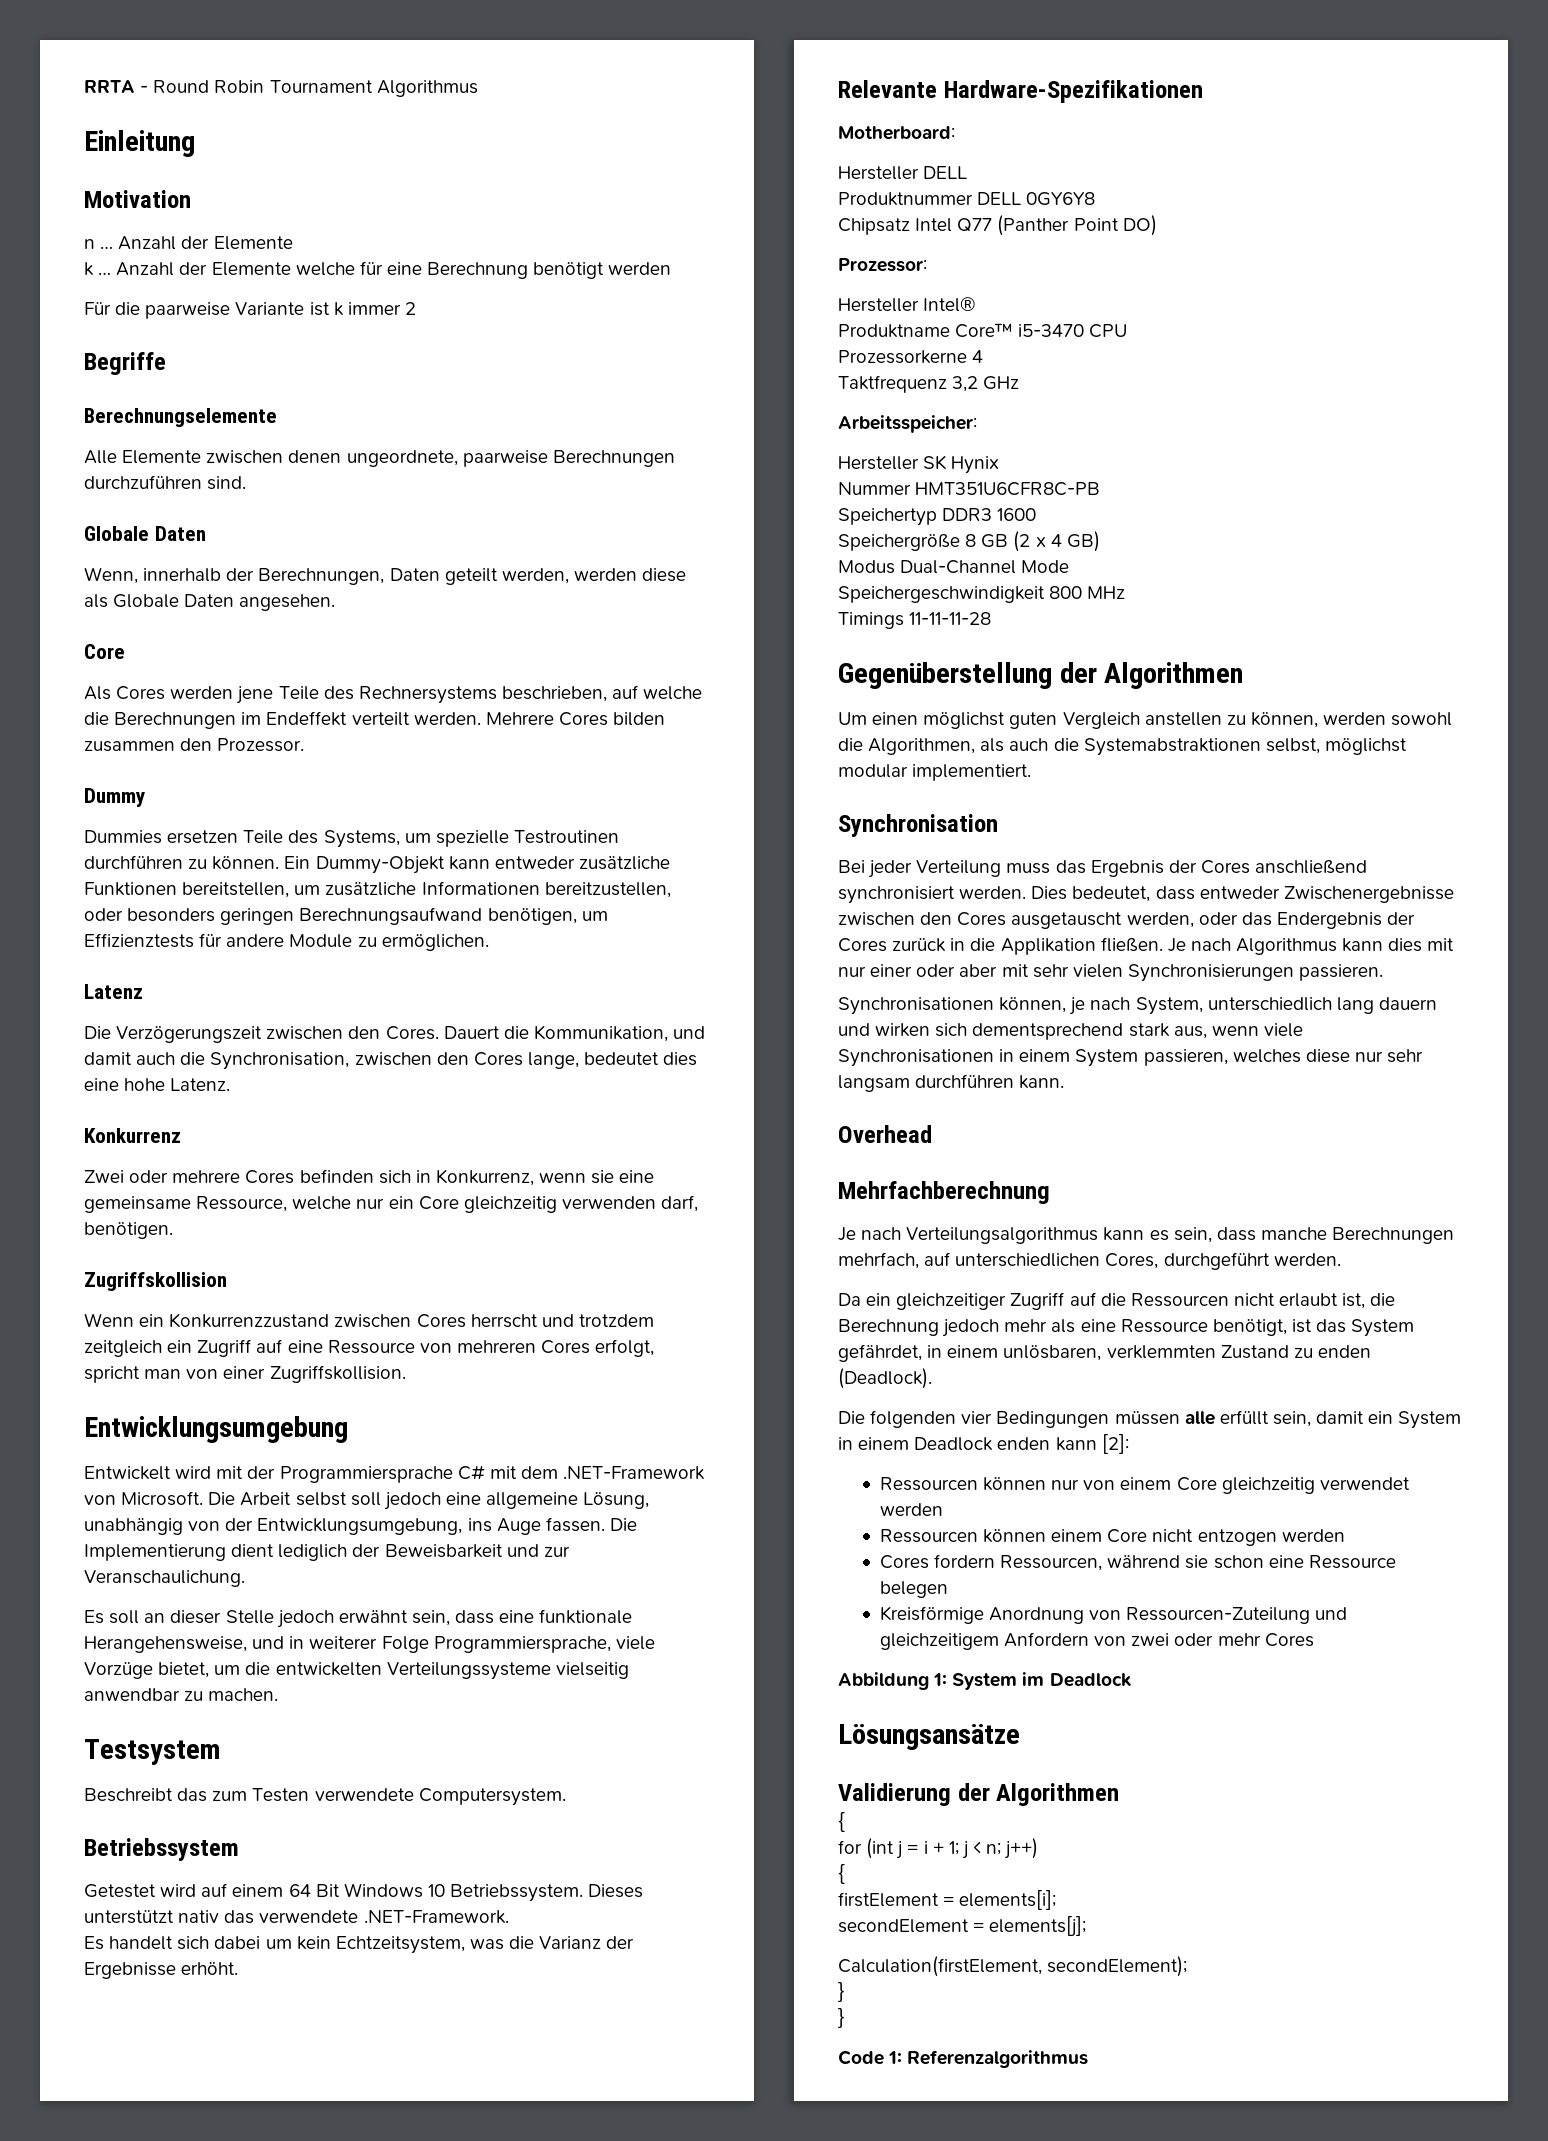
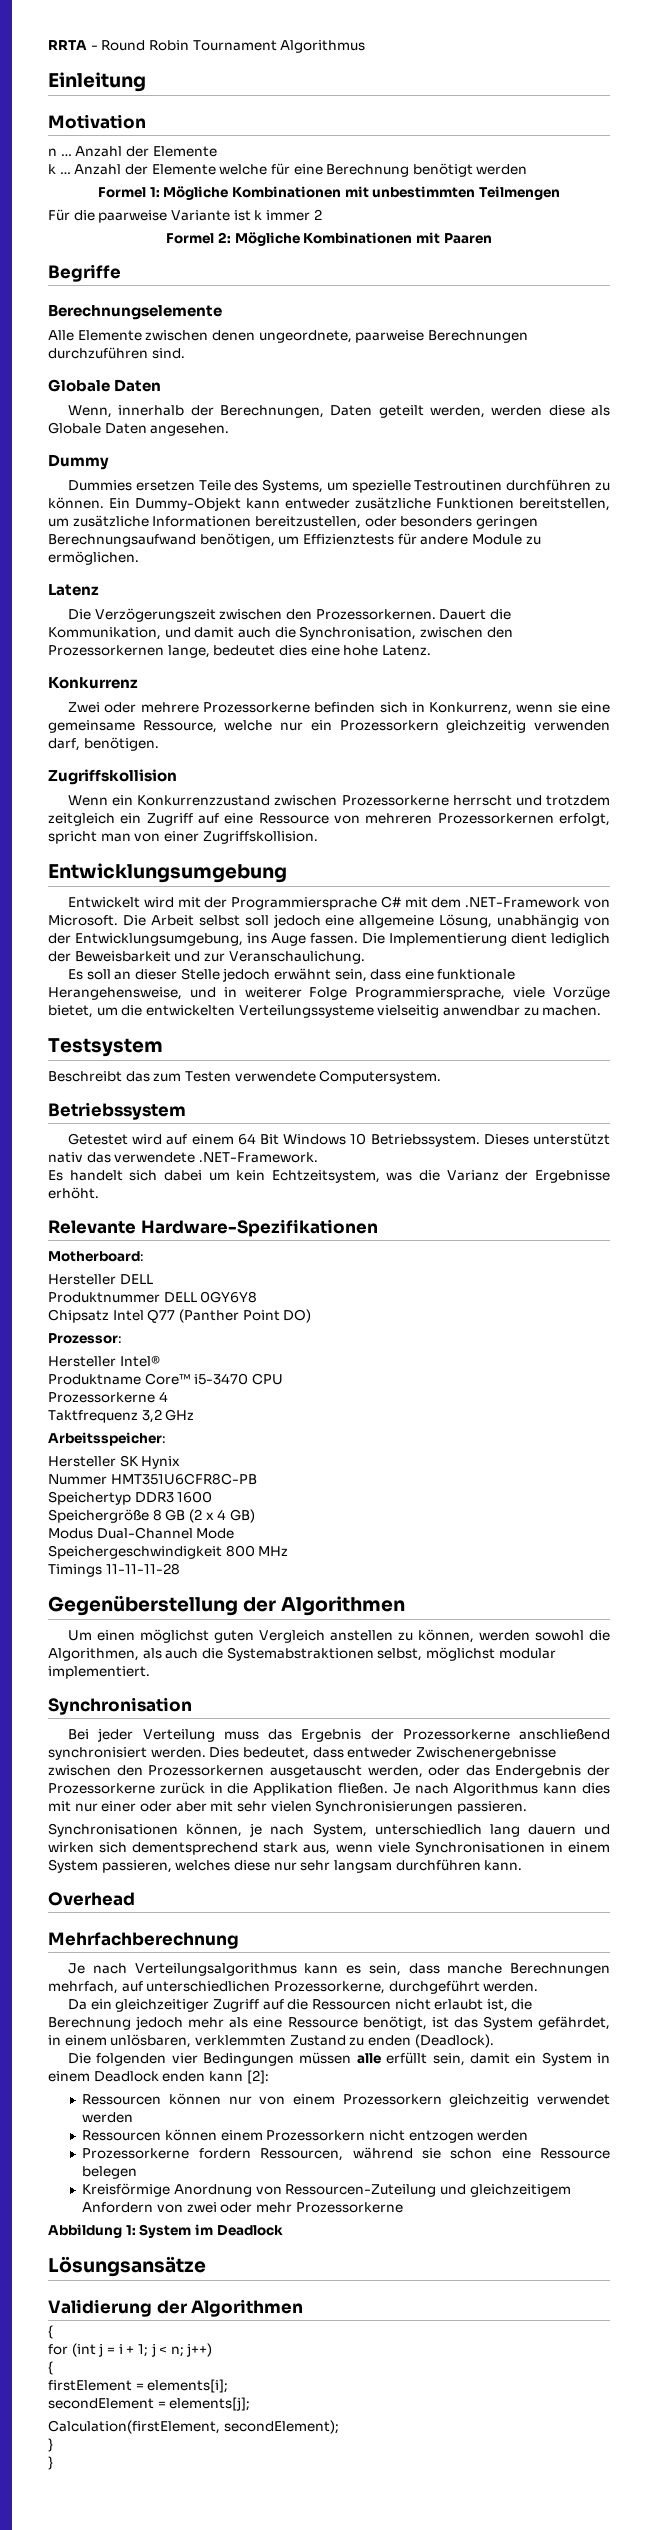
(672, 268) none -> [98,186,560,200] // Formel 1: Mögliche Kombinationen mit unbestimmten Teilmengen
(416, 308) none -> [166,232,492,246] // Formel 2: Mögliche Kombinationen mit Paaren
[84,644,125,659] [84,685,703,704] [84,711,666,729] [84,738,305,752] // Core // Als Cores werden jene Teile des Rechnersystems beschrieben, auf welche die Berechnungen im Endeffekt verteilt werden. Mehrere Cores bilden zusammen den Prozessor. -> (230, 429) none
[385,1026,439,1040] Cores. -> [315,609,436,620] Prozessorkernen.
[473,1052,523,1066] Cores -> [48,645,164,656] Prozessorkernen
[245,1170,295,1184] Cores -> [202,702,310,713] Prozessorkerne
[418,1196,459,1210] Core -> [339,720,439,731] Prozessorkern
[416,1314,466,1328] Cores -> [341,795,449,806] Prozessorkerne
[541,1340,591,1354] Cores -> [437,813,554,824] Prozessorkernen
[1200,860,1250,874] Cores -> [402,1729,510,1740] Prozessorkerne
[957,912,1007,926] Cores -> [148,1765,265,1776] Prozessorkernen
[838,938,887,952] Cores -> [48,1783,155,1794] Prozessorkerne
[1105,1253,1159,1269] Cores, -> [273,1981,385,1994] Prozessorkerne,
[1176,1477,1217,1491] Core -> [342,2094,442,2105] Prozessorkern
[1107,1529,1148,1543] Core -> [266,2130,366,2141] Prozessorkern
[879,1555,929,1569] Cores -> [82,2148,190,2159] Prozessorkerne
[1264,1633,1314,1647] Cores -> [295,2202,403,2213] Prozessorkerne
[838,2050,1089,2068] // Code 1: Referenzalgorithmus -> (53, 2463) none

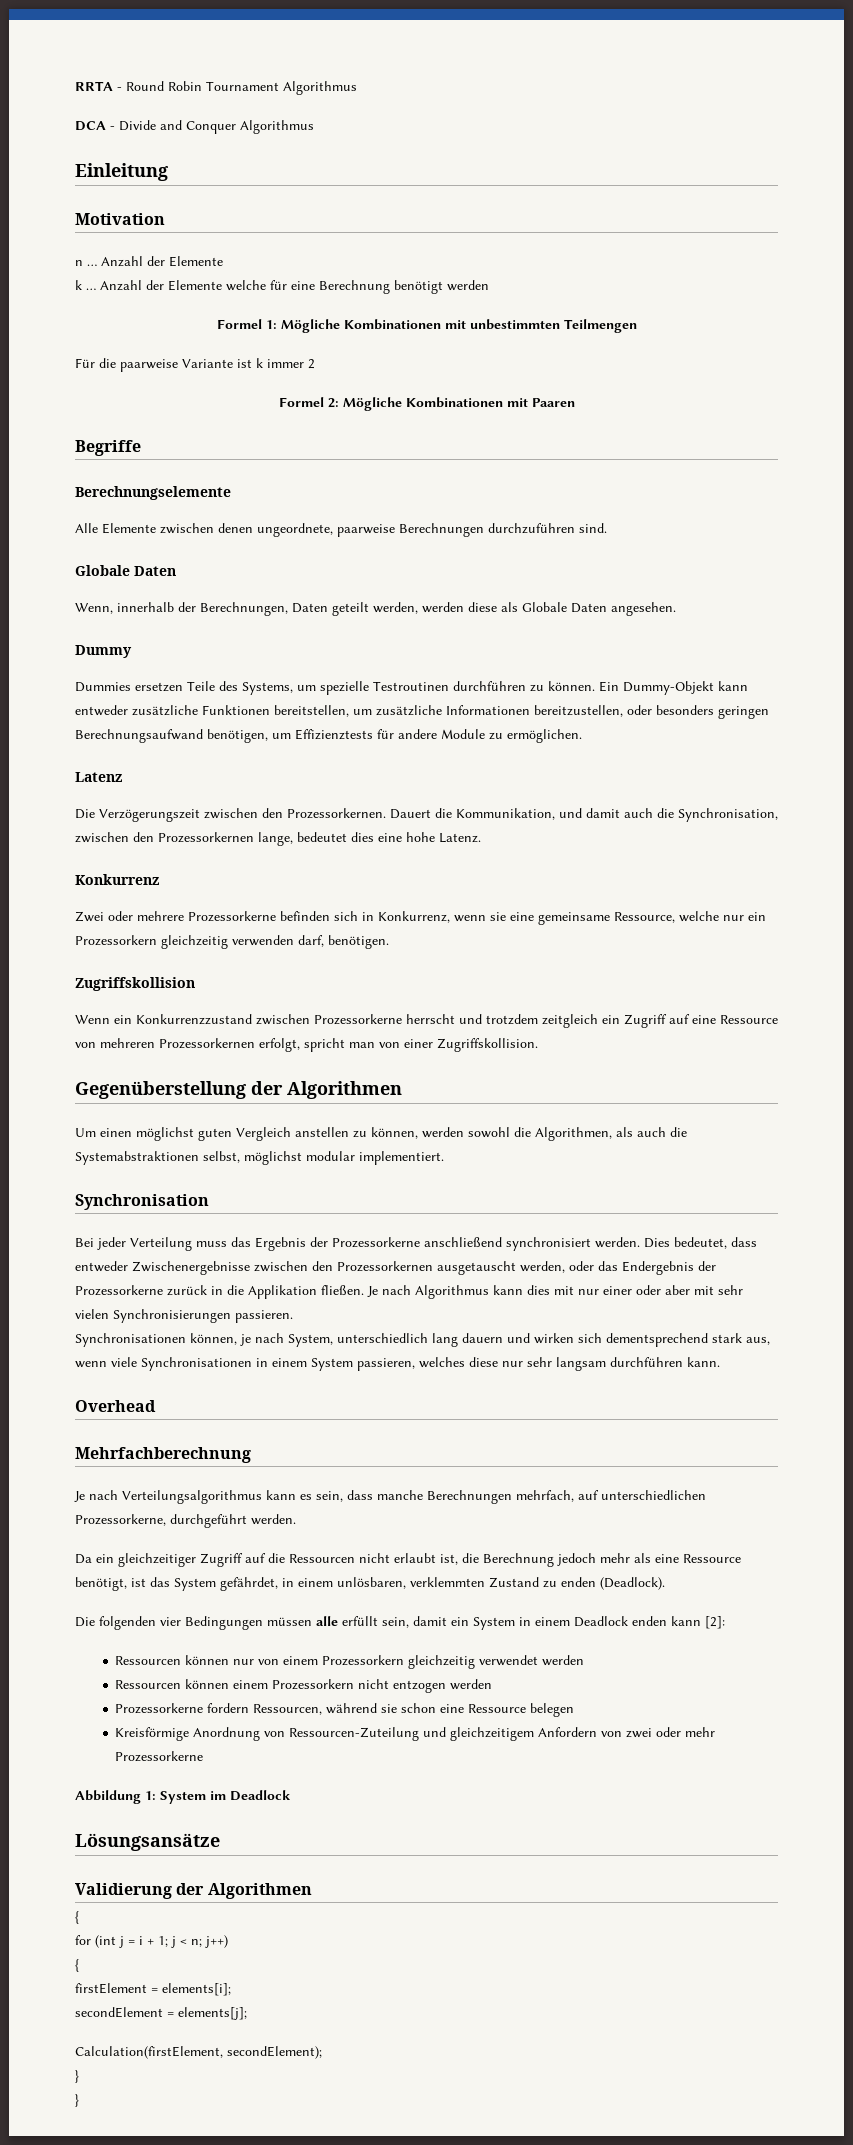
(366, 46) none -> [75,120,314,134] // DCA - Divide and Conquer Algorithmus
[48,863,287,883] [68,896,610,910] [48,914,610,928] [48,933,610,946] [48,951,365,964] [68,968,516,982] [48,986,610,1000] [48,1005,602,1018] [48,1038,163,1057] [48,1070,442,1084] [48,1102,186,1120] [68,1133,610,1147] [48,1152,318,1163] [48,1170,610,1183] [48,1187,99,1199] [48,1219,378,1237] [48,1251,144,1262] [48,1274,153,1285] [48,1291,258,1303] [48,1309,312,1323] [48,1333,122,1344] [48,1355,160,1367] [48,1373,283,1385] [48,1391,168,1403] [48,1409,195,1423] [48,1432,166,1446] [48,1455,181,1469] [48,1473,257,1485] [48,1491,213,1505] [48,1509,255,1523] [48,1527,235,1539] [48,1545,289,1559] [48,1563,180,1577] // Entwicklungsumgebung // Entwickelt wird mit der Programmiersprache C# mit dem .NET-Framework von Microsoft. Die Arbeit selbst soll jedoch eine allgemeine Lösung, unabhängig von der Entwicklungsumgebung, ins Auge fassen. Die Implementierung dient lediglich der Beweisbarkeit und zur Veranschaulichung. // Es soll an dieser Stelle jedoch erwähnt sein, dass eine funktionale Herangehensweise, und in weiterer Folge Programmiersprache, viele Vorzüge bietet, um die entwickelten Verteilungssysteme vielseitig anwendbar zu machen. // Testsystem // Beschreibt das zum Testen verwendete Computersystem. // Betriebssystem // Getestet wird auf einem 64 Bit Windows 10 Betriebssystem. Dieses unterstützt nativ das verwendete .NET-Framework. // Es handelt sich dabei um kein Echtzeitsystem, was die Varianz der Ergebnisse erhöht. // Relevante Hardware-Spezifikationen // Motherboard: // Hersteller DELL // Produktnummer DELL 0GY6Y8 // Chipsatz Intel Q77 (Panther Point DO) // Prozessor: // Hersteller Intel® // Produktname Core™ i5-3470 CPU // Prozessorkerne 4 // Taktfrequenz 3,2 GHz // Arbeitsspeicher: // Hersteller SK Hynix // Nummer HMT351U6CFR8C-PB // Speichertyp DDR3 1600 // Speichergröße 8 GB (2 x 4 GB) // Modus Dual-Channel Mode // Speichergeschwindigkeit 800 MHz // Timings 11-11-11-28 -> (538, 1045) none

